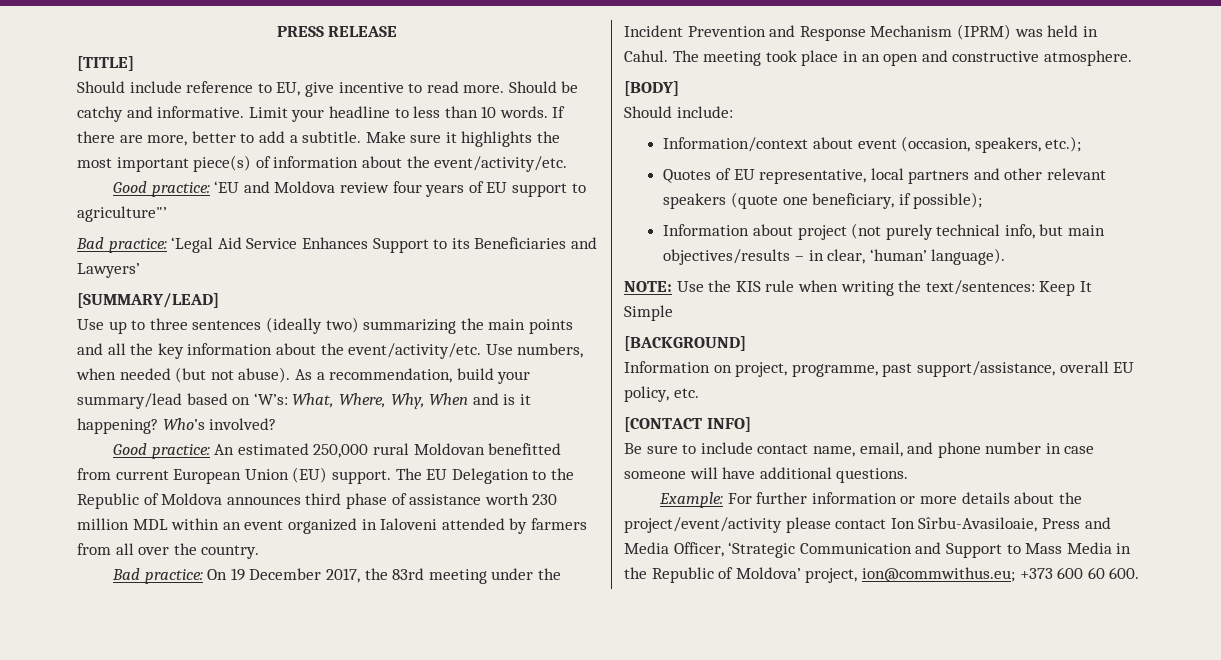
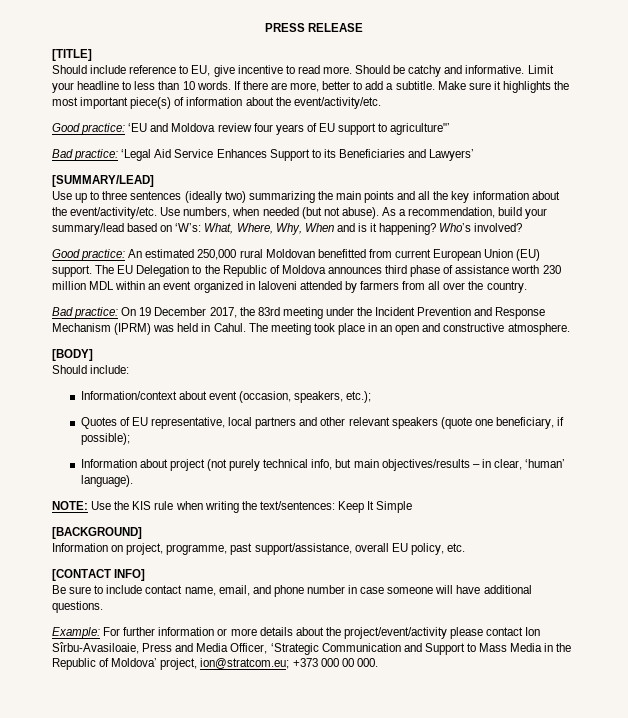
[861,567,1140,582] ion@commwithus.eu; +373 600 60 600. -> [200,658,378,669] ion@stratcom.eu; +373 000 00 000.

